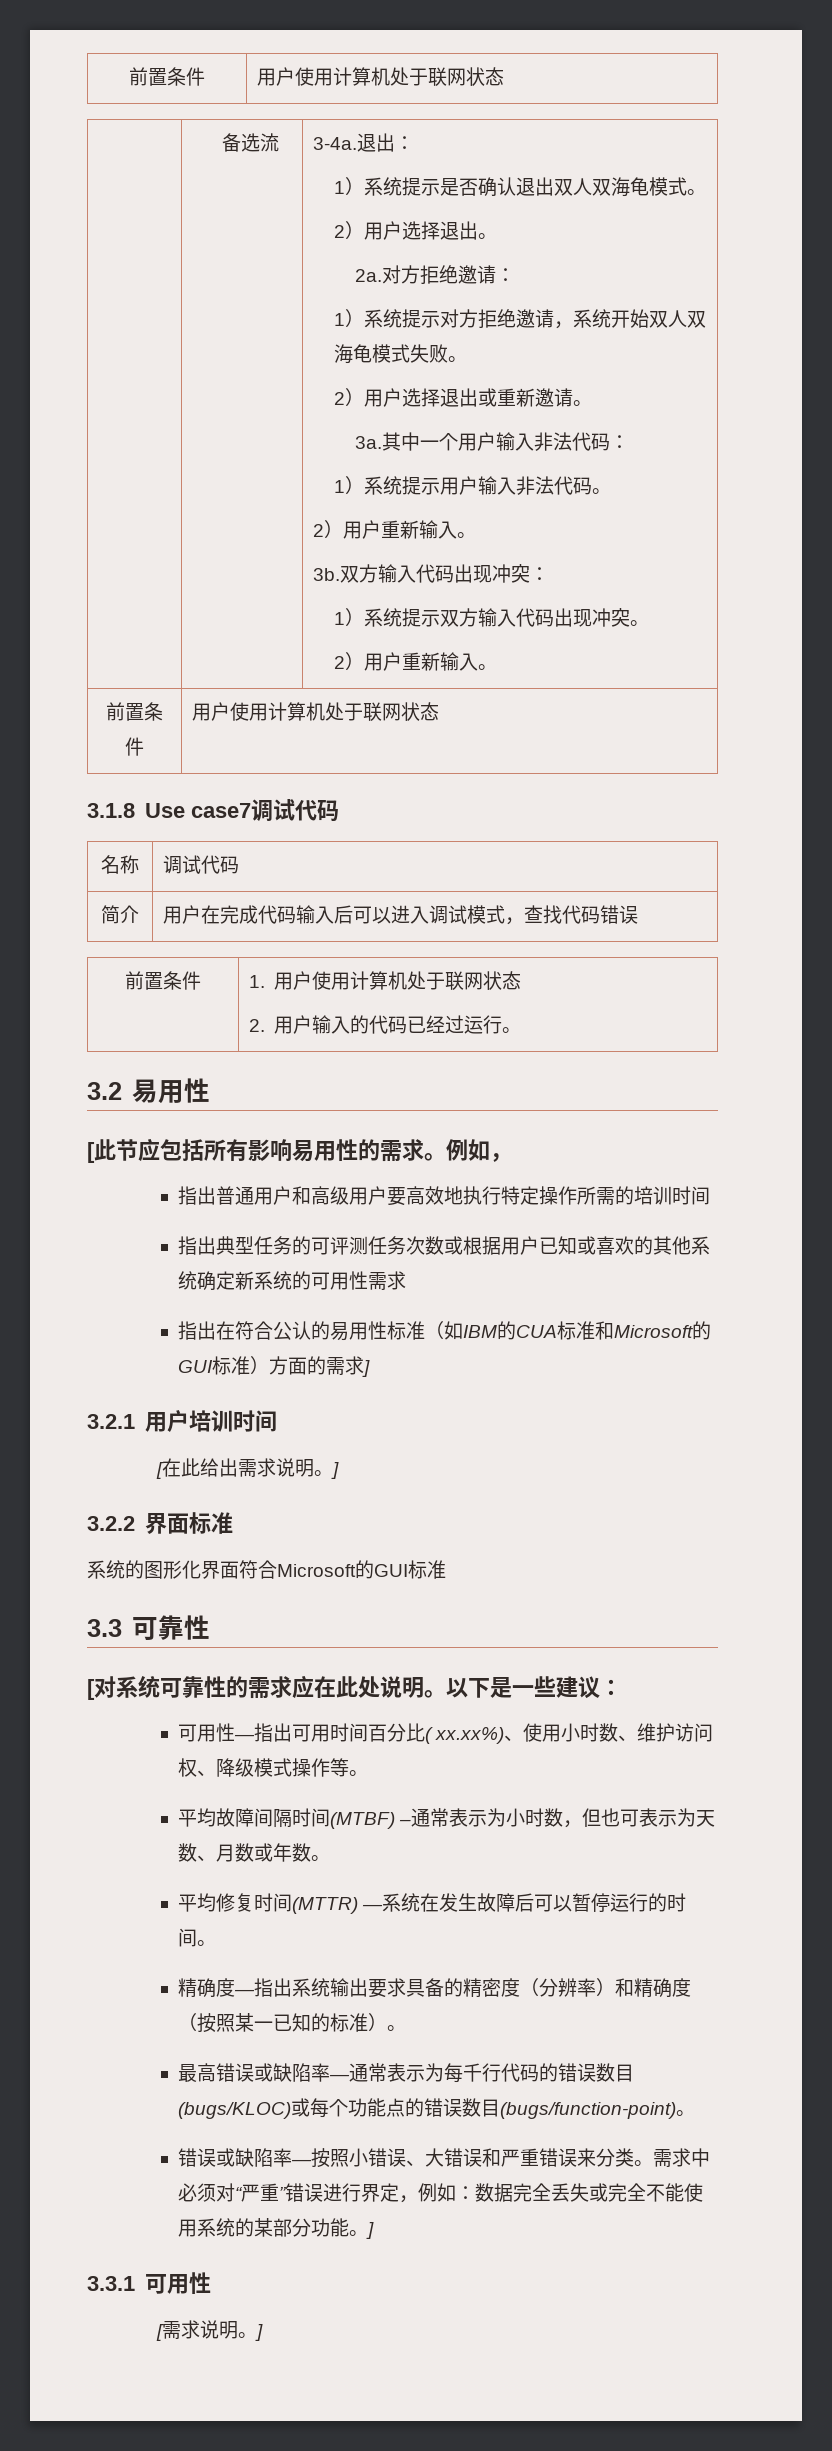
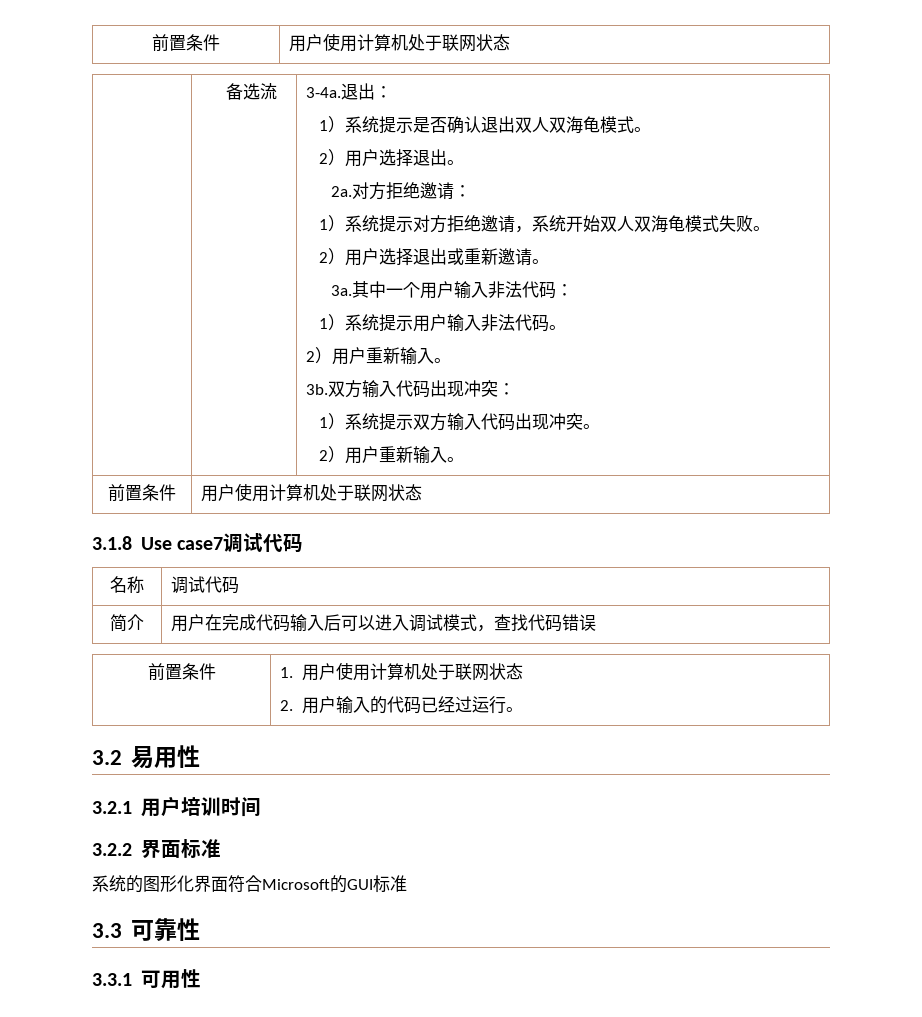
[87,1138,512,1163] [178,1186,711,1206] [178,1236,711,1255] [178,1271,407,1291] [178,1321,712,1341] [178,1356,371,1377] [87,1410,277,1432] [156,1458,340,1479] [此节应包括所有影响易用性的需求。例如， // 指出普通用户和高级用户要高效地执行特定操作所需的培训时间 // 指出典型任务的可评测任务次数或根据用户已知或喜欢的其他系统确定新系统的可用性需求 // 指出在符合公认的易用性标准（如IBM的CUA标准和Microsoft的GUI标准）方面的需求] // 3.2.1用户培训时间 // [在此给出需求说明。] -> [92,796,261,817] 3.2.1用户培训时间
[87,1675,622,1700] [178,1723,714,1744] [178,1758,369,1777] [178,1808,716,1829] [178,1843,331,1862] [178,1893,687,1914] [178,1928,217,1947] [178,1978,692,1998] [178,2013,407,2033] [178,2063,635,2083] [178,2098,696,2119] [178,2148,711,2168] [178,2183,704,2203] [178,2218,375,2239] [87,2272,211,2294] [156,2320,264,2341] [对系统可靠性的需求应在此处说明。以下是一些建议： // 可用性—指出可用时间百分比( xx.xx%)、使用小时数、维护访问权、降级模式操作等。 // 平均故障间隔时间(MTBF) –通常表示为小时数，但也可表示为天数、月数或年数。 // 平均修复时间(MTTR) —系统在发生故障后可以暂停运行的时间。 // 精确度—指出系统输出要求具备的精密度（分辨率）和精确度（按照某一已知的标准）。 // 最高错误或缺陷率—通常表示为每千行代码的错误数目(bugs/KLOC)或每个功能点的错误数目(bugs/function-point)。 // 错误或缺陷率—按照小错误、大错误和严重错误来分类。需求中必须对“严重”错误进行界定，例如：数据完全丢失或完全不能使用系统的某部分功能。] // 3.3.1可用性 // [需求说明。] -> [92,969,201,989] 3.3.1可用性

